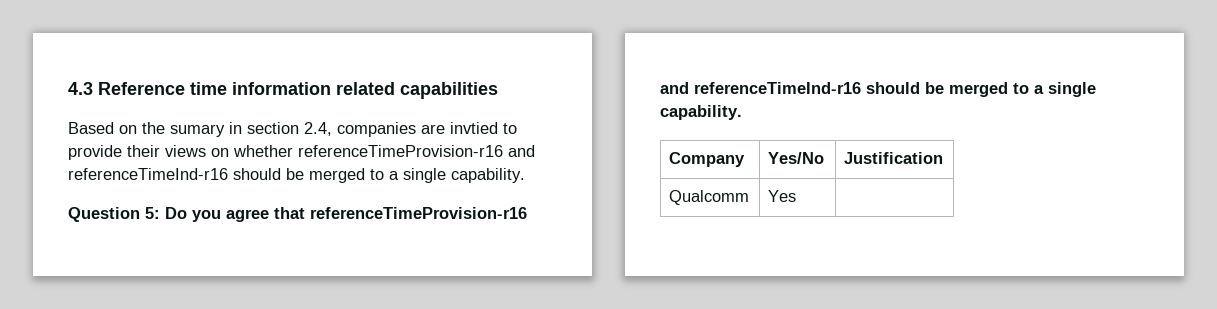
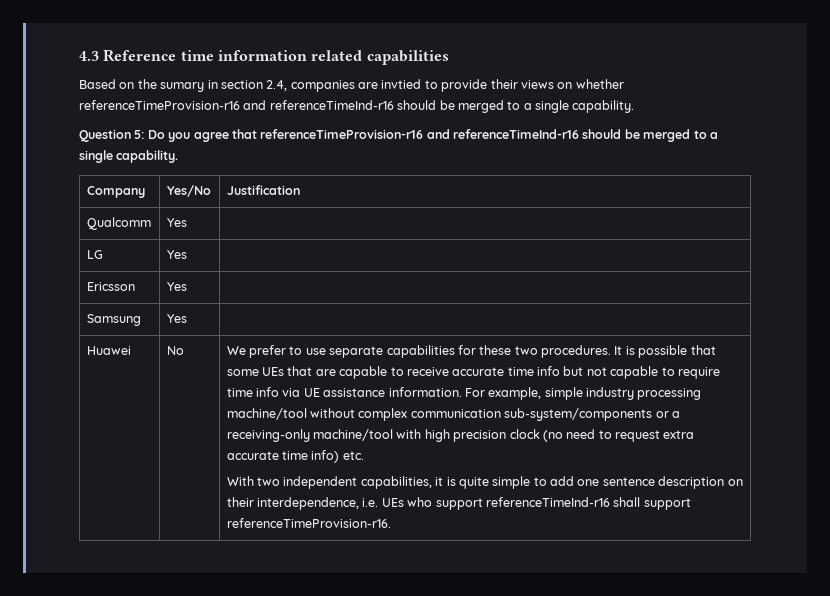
(797, 196) none -> [86,250,103,259] [166,250,187,259] [86,282,135,291] [166,282,187,291] [86,314,141,326] [166,314,187,323] [86,346,131,355] [166,346,184,355] [226,345,716,358] [226,366,720,379] [226,387,702,400] [226,408,680,421] [226,429,695,442] [226,450,364,463] [226,476,743,489] [226,497,691,510] [226,518,391,528] // LG | Yes | // Ericsson | Yes | // Samsung | Yes | // Huawei | No | We prefer to use separate capabilities for these two procedures. It is possible that some UEs that are capable to receive accurate time info but not capable to require time info via UE assistance information. For example, simple industry processing machine/tool without complex communication sub-system/components or a receiving-only machine/tool with high precision clock (no need to request extra accurate time info) etc. // With two independent capabilities, it is quite simple to add one sentence description on their interdependence, i.e. UEs who support referenceTimeInd-r16 shall support referenceTimeProvision-r16.

